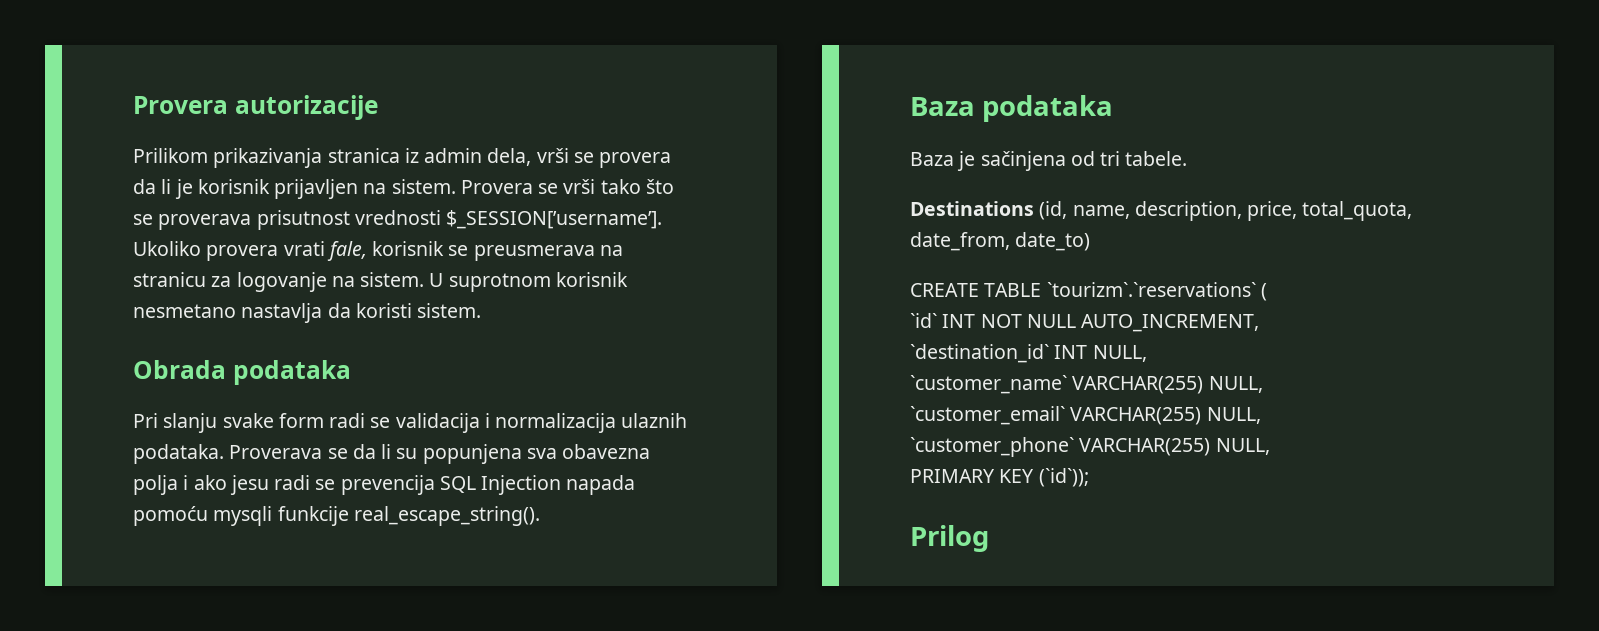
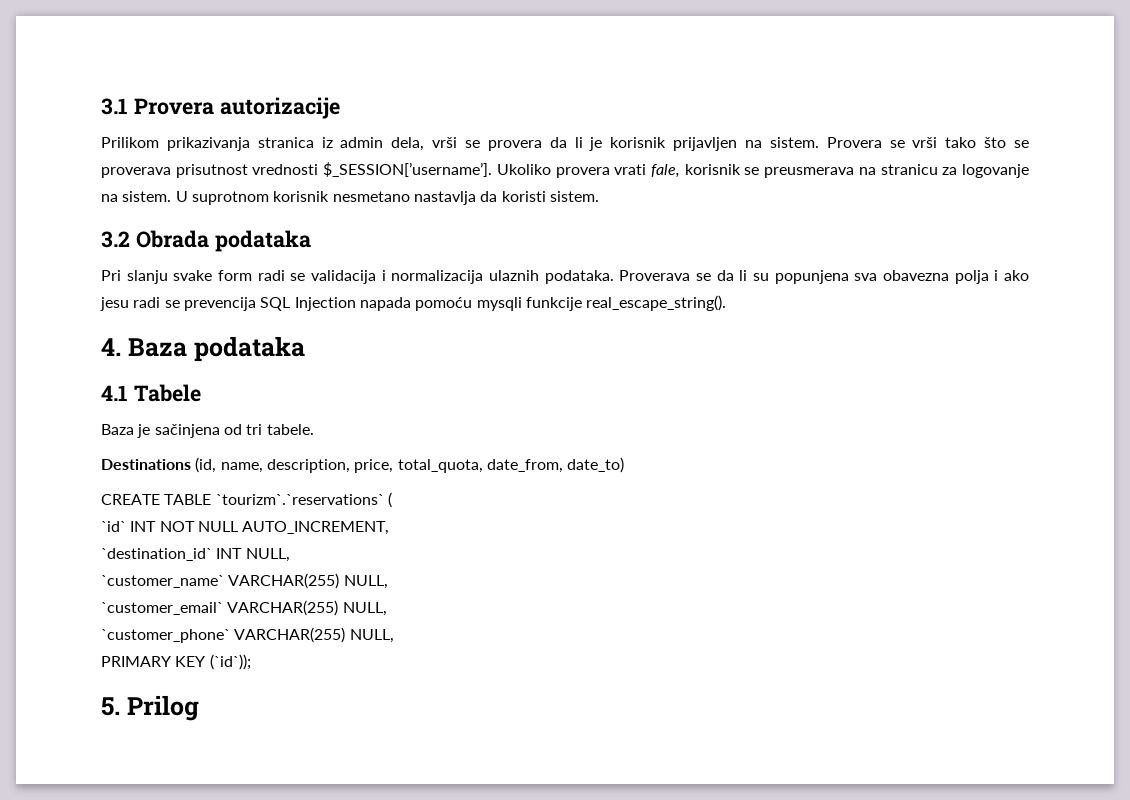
(133, 105) none -> [101,98,128,115] 3.1
(482, 310) none -> [101,231,130,248] 3.2
(540, 516) none -> [101,338,121,356] 4.
(1114, 108) none -> [101,384,201,402] // 4.1 Tabele
(1089, 477) none -> [101,697,120,716] 5.

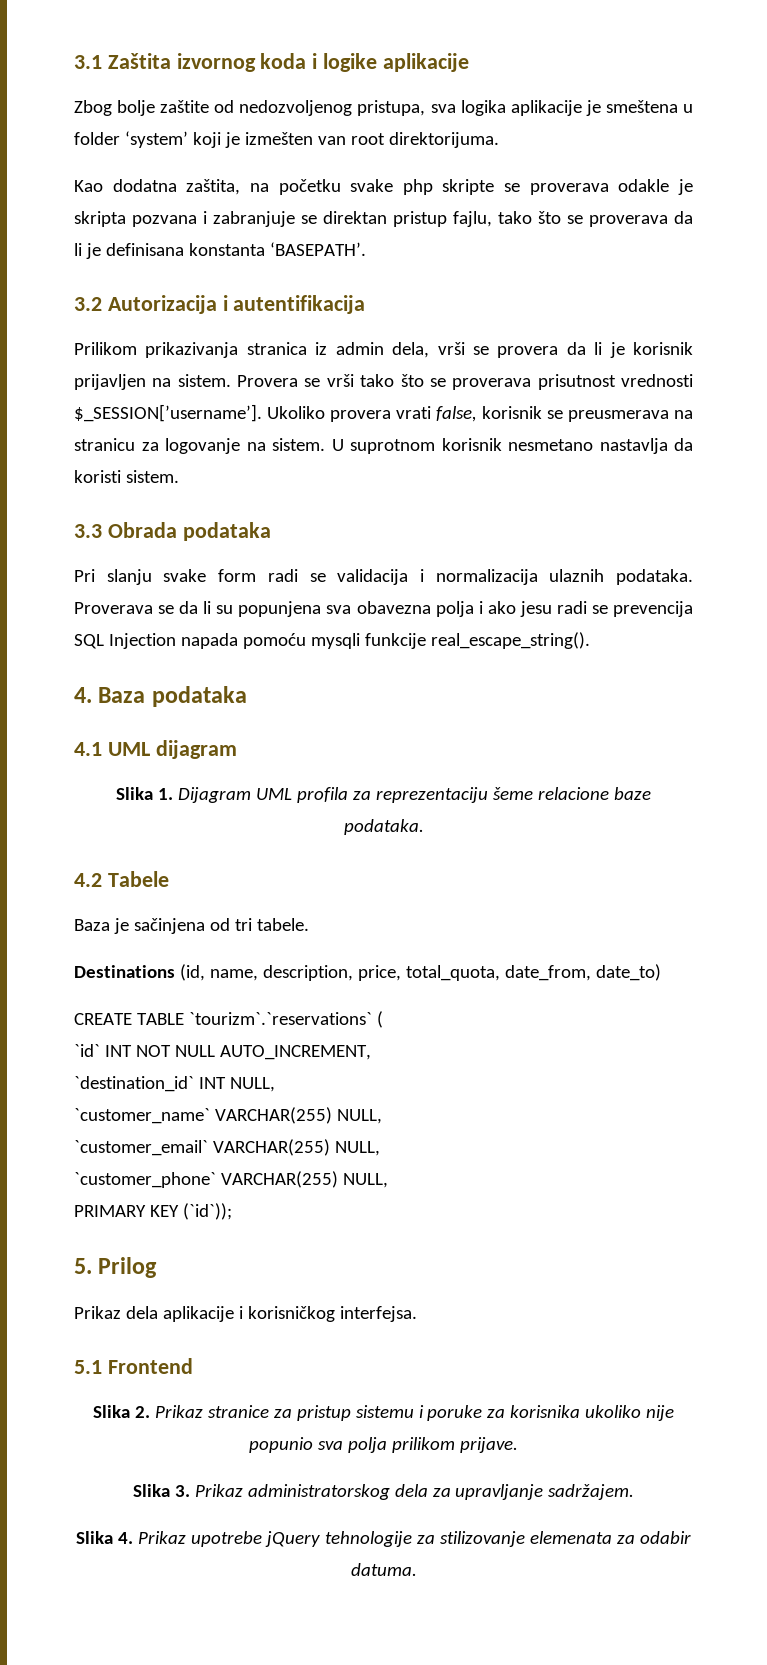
[133,97,340,119] Provera autorizacije -> [107,53,469,72] [74,100,693,116] [74,131,499,148] [74,179,693,195] [74,211,693,227] [74,242,366,259] [74,295,366,314] Zaštita izvornog koda i logike aplikacije // Zbog bolje zaštite od nedozvoljenog pristupa, sva logika aplikacije je smeštena u folder ‘system’ koji je izmešten van root direktorijuma. // Kao dodatna zaštita, na početku svake php skripte se proverava odakle je skripta pozvana i zabranjuje se direktan pristup fajlu, tako što se proverava da li je definisana konstanta ‘BASEPATH’. // 3.2 Autorizacija i autentifikacija
[651,164,680,178] fale, -> [436,406,477,422] false,
[101,231,130,248] 3.2 -> [74,524,102,538] 3.3
(128, 393) none -> [107,740,237,759] [116,787,651,803] [343,819,424,835] [74,873,102,887] UML dijagram // Slika 1. Dijagram UML profila za reprezentaciju šeme relacione baze podataka. // 4.2
(199, 708) none -> [74,1306,417,1322] [74,1358,193,1374] [92,1405,675,1421] [249,1437,518,1453] [132,1484,635,1500] [76,1531,691,1547] [350,1563,417,1576] // Prikaz dela aplikacije i korisničkog interfejsa. // 5.1 Frontend // Slika 2. Prikaz stranice za pristup sistemu i poruke za korisnika ukoliko nije popunio sva polja prilikom prijave. // Slika 3. Prikaz administratorskog dela za upravljanje sadržajem. // Slika 4. Prikaz upotrebe jQuery tehnologije za stilizovanje elemenata za odabir datuma.

